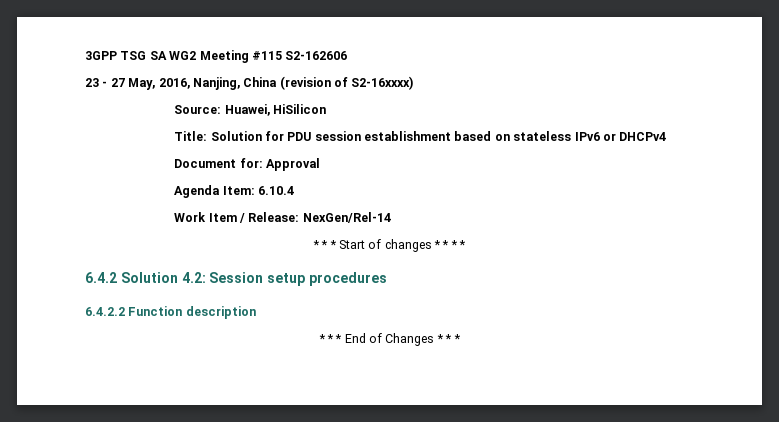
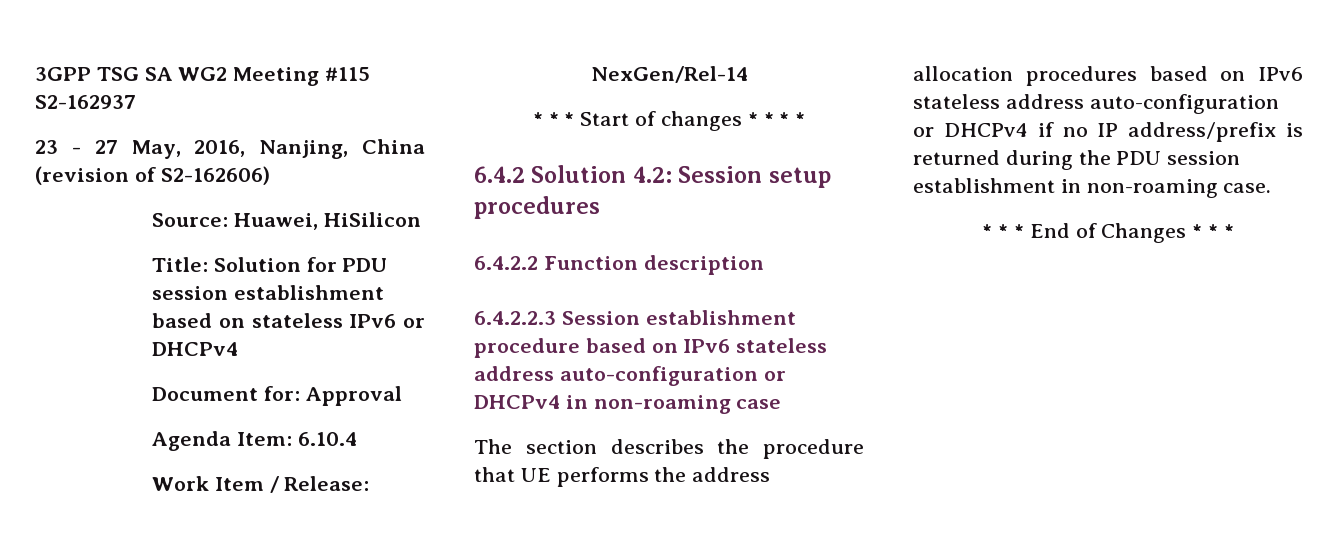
[285,51,348,60] S2-162606 -> [35,95,136,109] S2-162937
[351,76,414,90] S2-16xxxx) -> [160,166,270,185] S2-162606)
(256, 312) none -> [474,310,796,325] [474,338,828,358] [474,366,786,386] [474,395,782,414] [474,439,864,459] [474,467,771,487] [913,66,1303,86] [913,94,1279,114] [913,122,1303,142] [913,150,1241,170] [913,178,1272,198] // 6.4.2.2.3 Session establishment procedure based on IPv6 stateless address auto-configuration or DHCPv4 in non-roaming case // The section describes the procedure that UE performs the address allocation procedures based on IPv6 stateless address auto-configuration or DHCPv4 if no IP address/prefix is returned during the PDU session establishment in non-roaming case.

